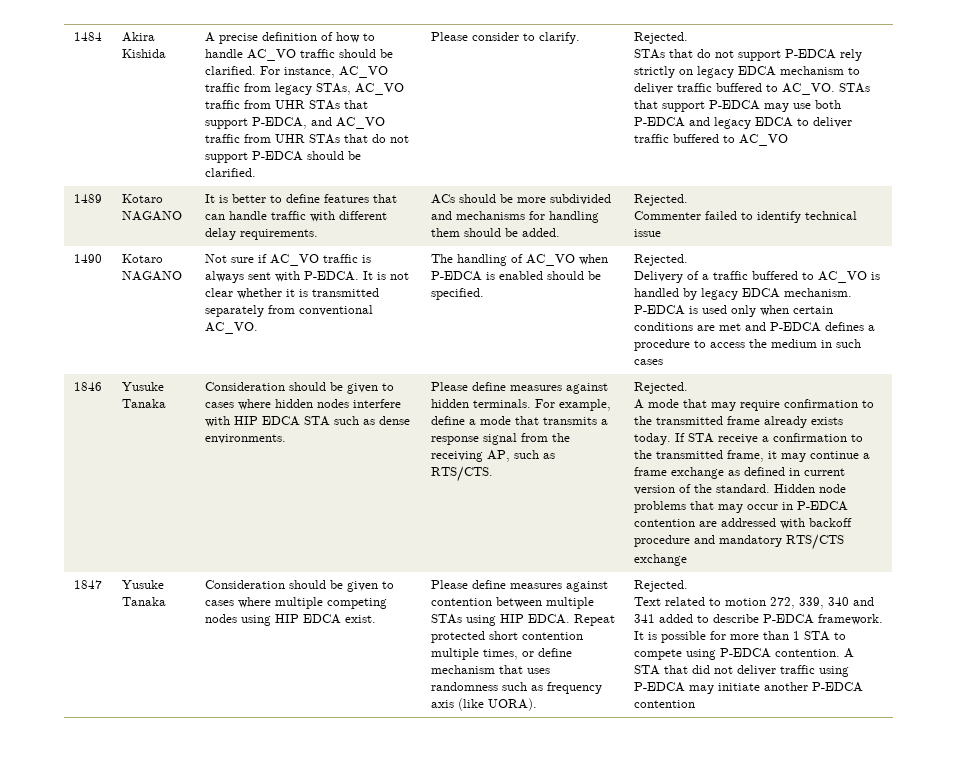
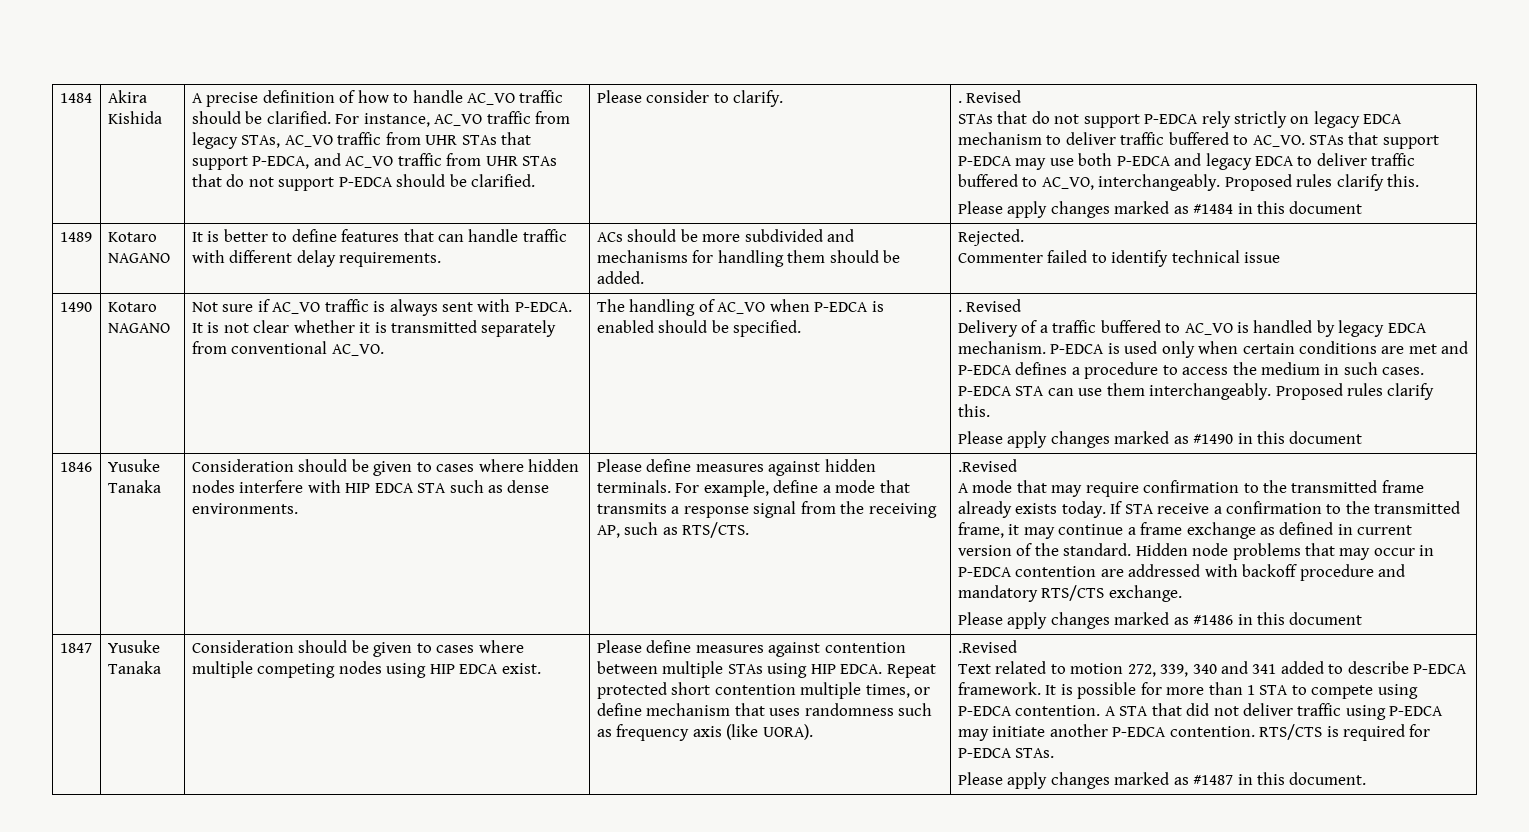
[633,32,688,44] Rejected. -> [957,90,1022,103] . Revised
[738,134,788,146] AC_VO -> [1041,174,1419,191] [957,201,1363,218] AC_VO, interchangeably. Proposed rules clarify this. // Please apply changes marked as #1484 in this document
[633,254,688,266] Rejected. -> [957,299,1022,312] . Revised
[633,359,663,365] cases -> [1382,367,1425,375] [957,383,1435,400] [957,404,990,417] [957,431,1363,448] cases. P-EDCA STA can use them interchangeably. Proposed rules clarify this. // Please apply changes marked as #1490 in this document
[633,382,688,394] Rejected. -> [957,459,1017,472] .Revised
[633,554,687,566] exchange -> [1108,585,1182,602] [957,612,1363,629] exchange. // Please apply changes marked as #1486 in this document
[633,580,688,592] Rejected. -> [957,640,1017,653] .Revised
[633,700,695,708] contention -> [1169,724,1431,741] [957,748,1055,758] [957,772,1367,789] contention. RTS/CTS is required for P-EDCA STAs. // Please apply changes marked as #1487 in this document.

